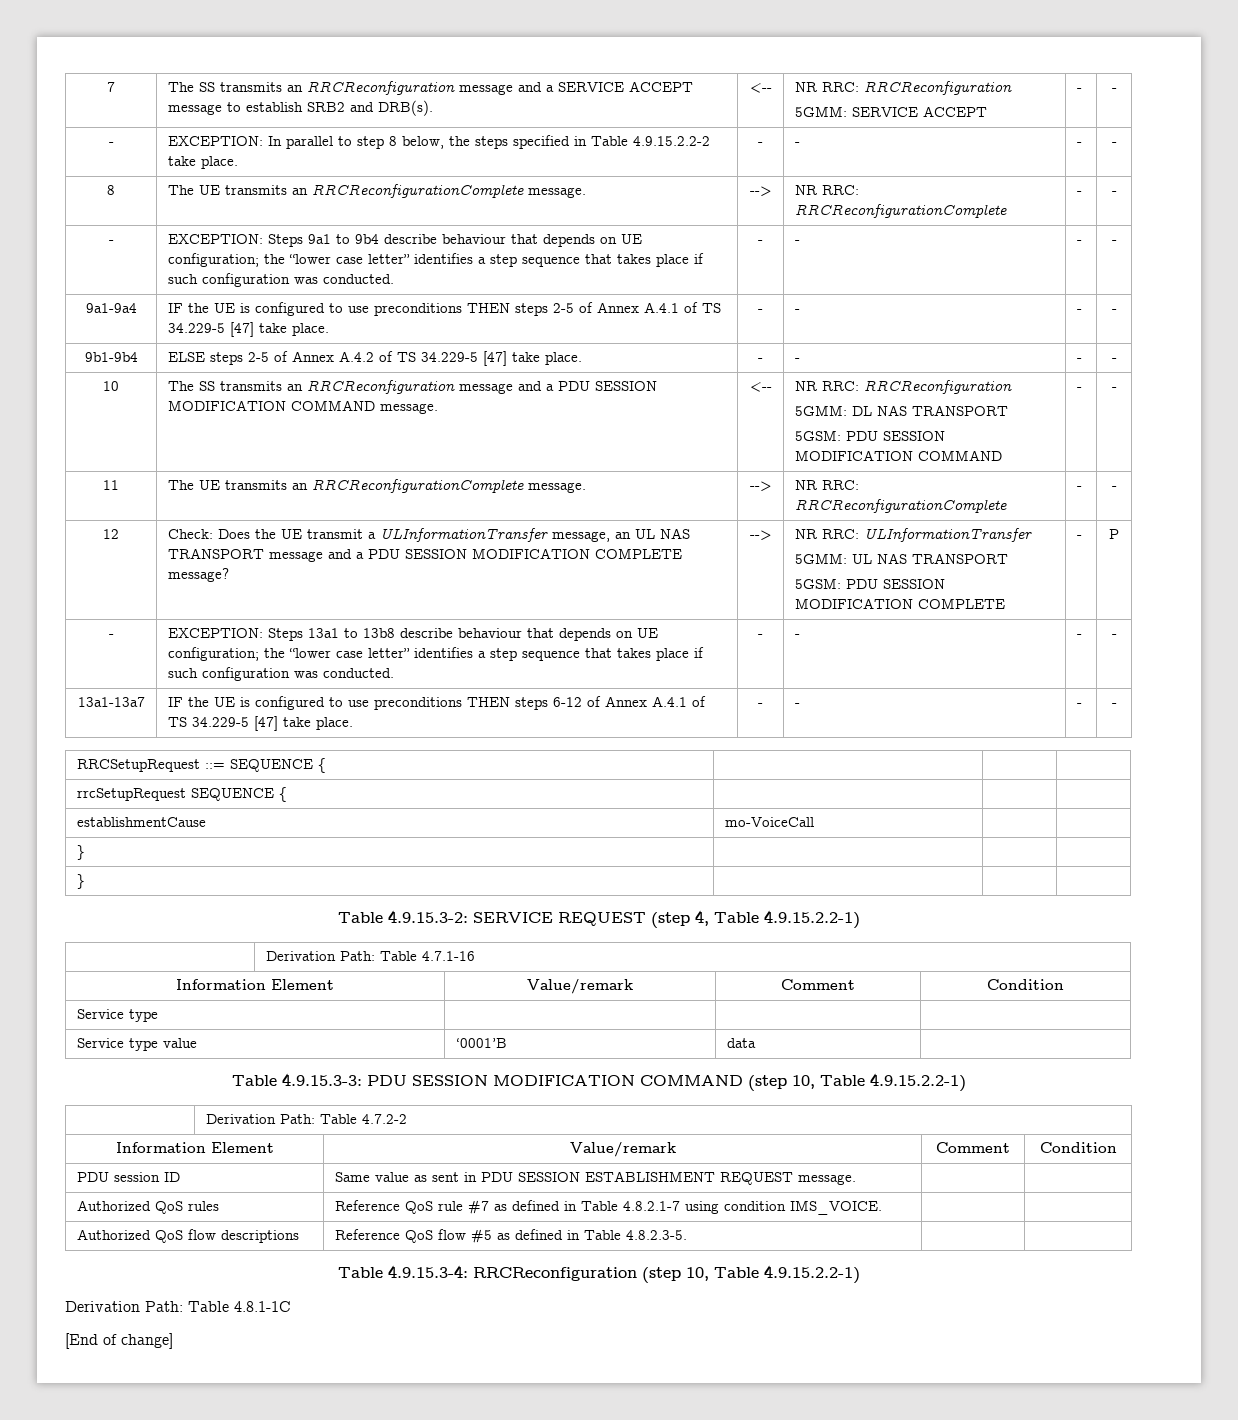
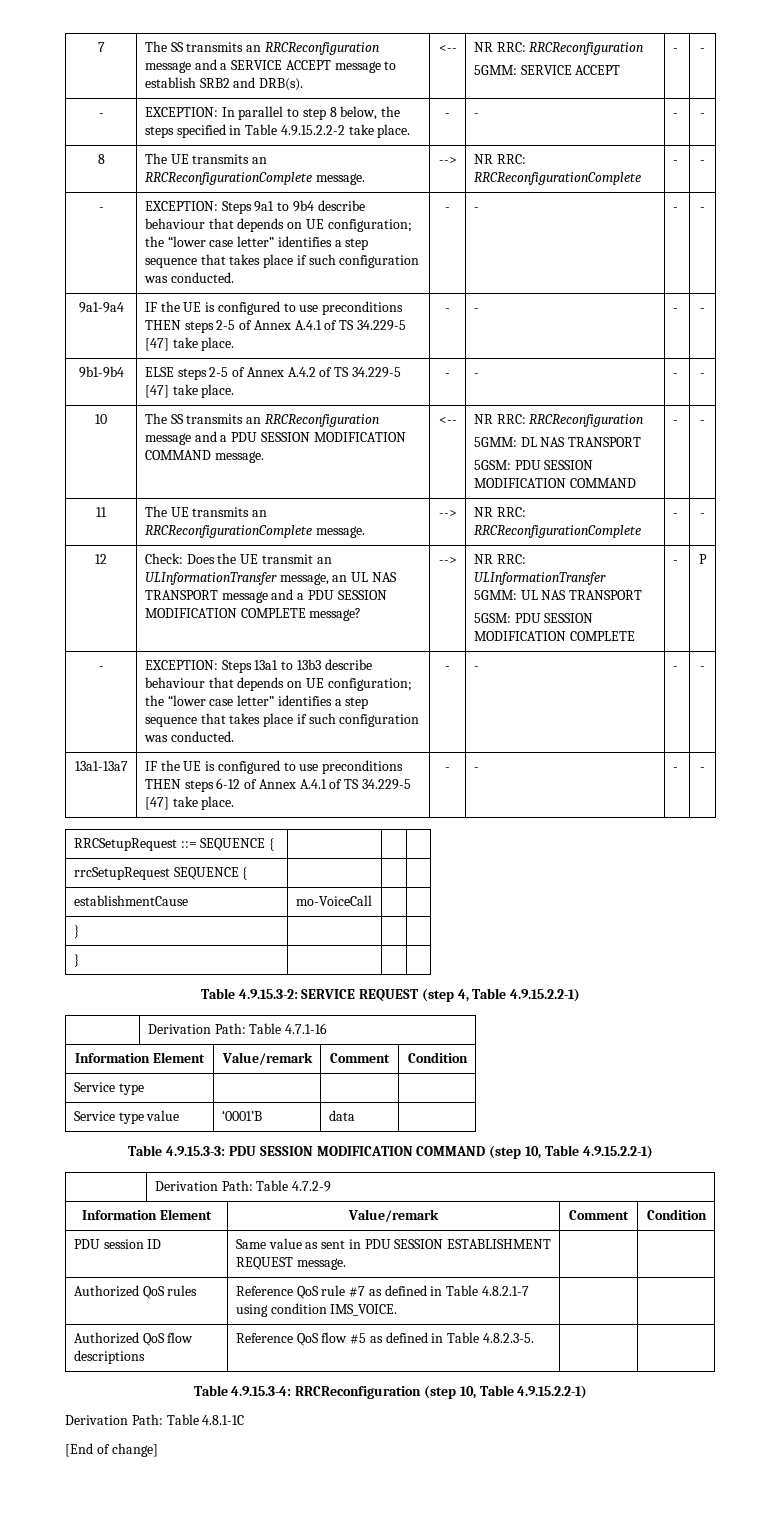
[367,532,376,539] a -> [316,557,332,564] an
[362,628,395,638] 13b8 -> [296,659,321,670] 13b3
[361,1114,407,1124] 4.7.2-2 -> [292,1181,332,1192] 4.7.2-9

